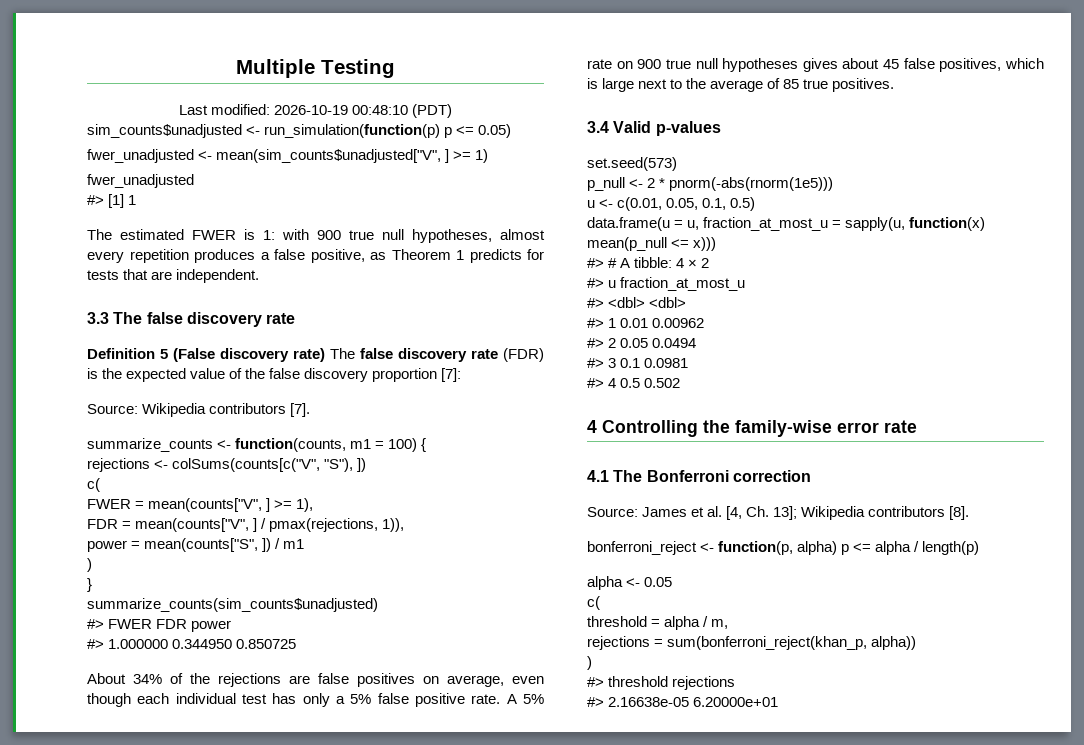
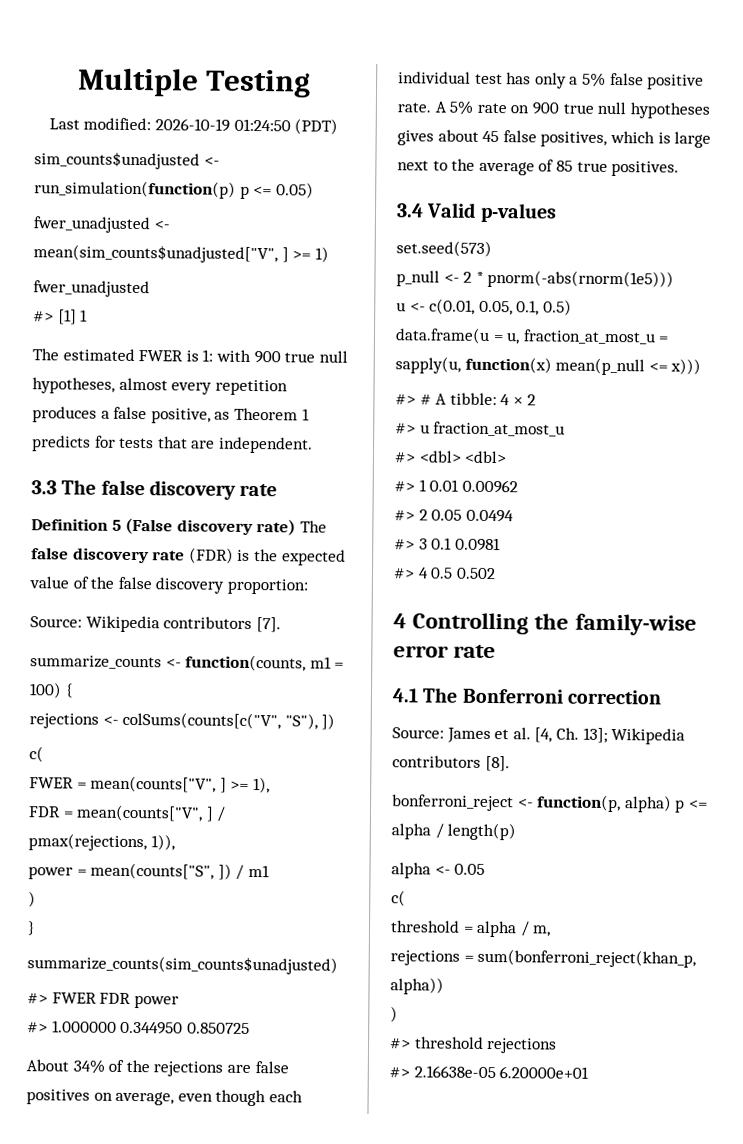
[352,105,409,115] 00:48:10 -> [233,118,291,132] 01:24:50
[372,368,462,382] proportion [7]: -> [226,578,308,595] proportion:

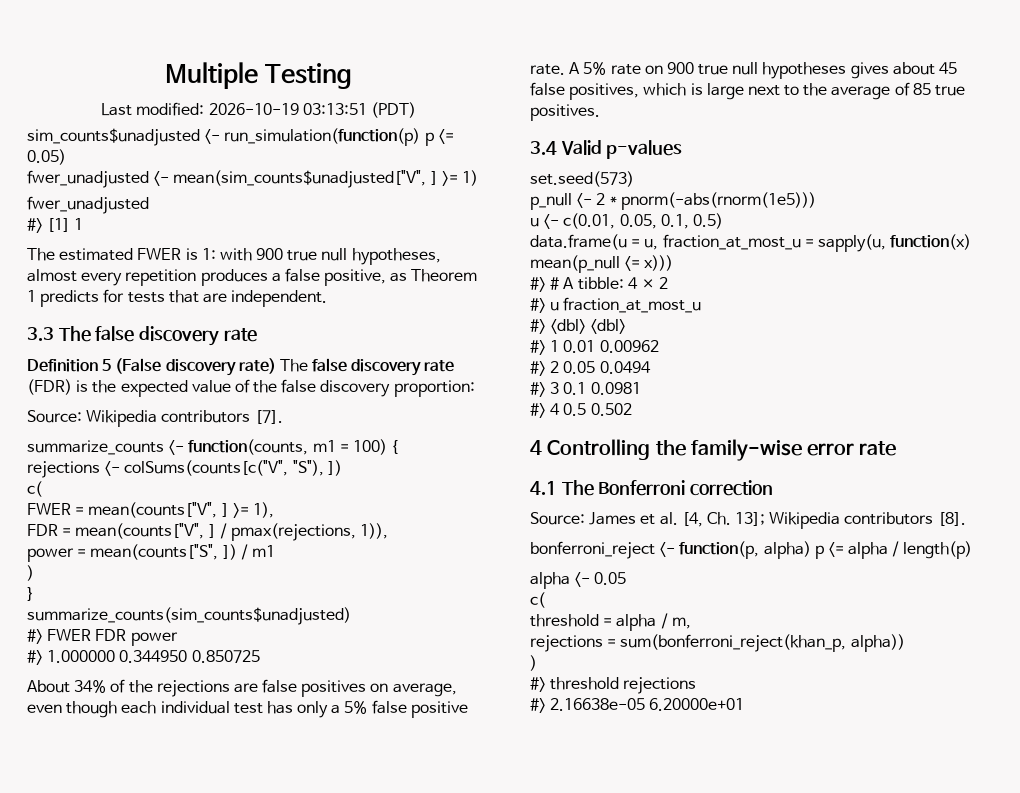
[233,118,291,132] 01:24:50 -> [302,103,367,115] 03:13:51

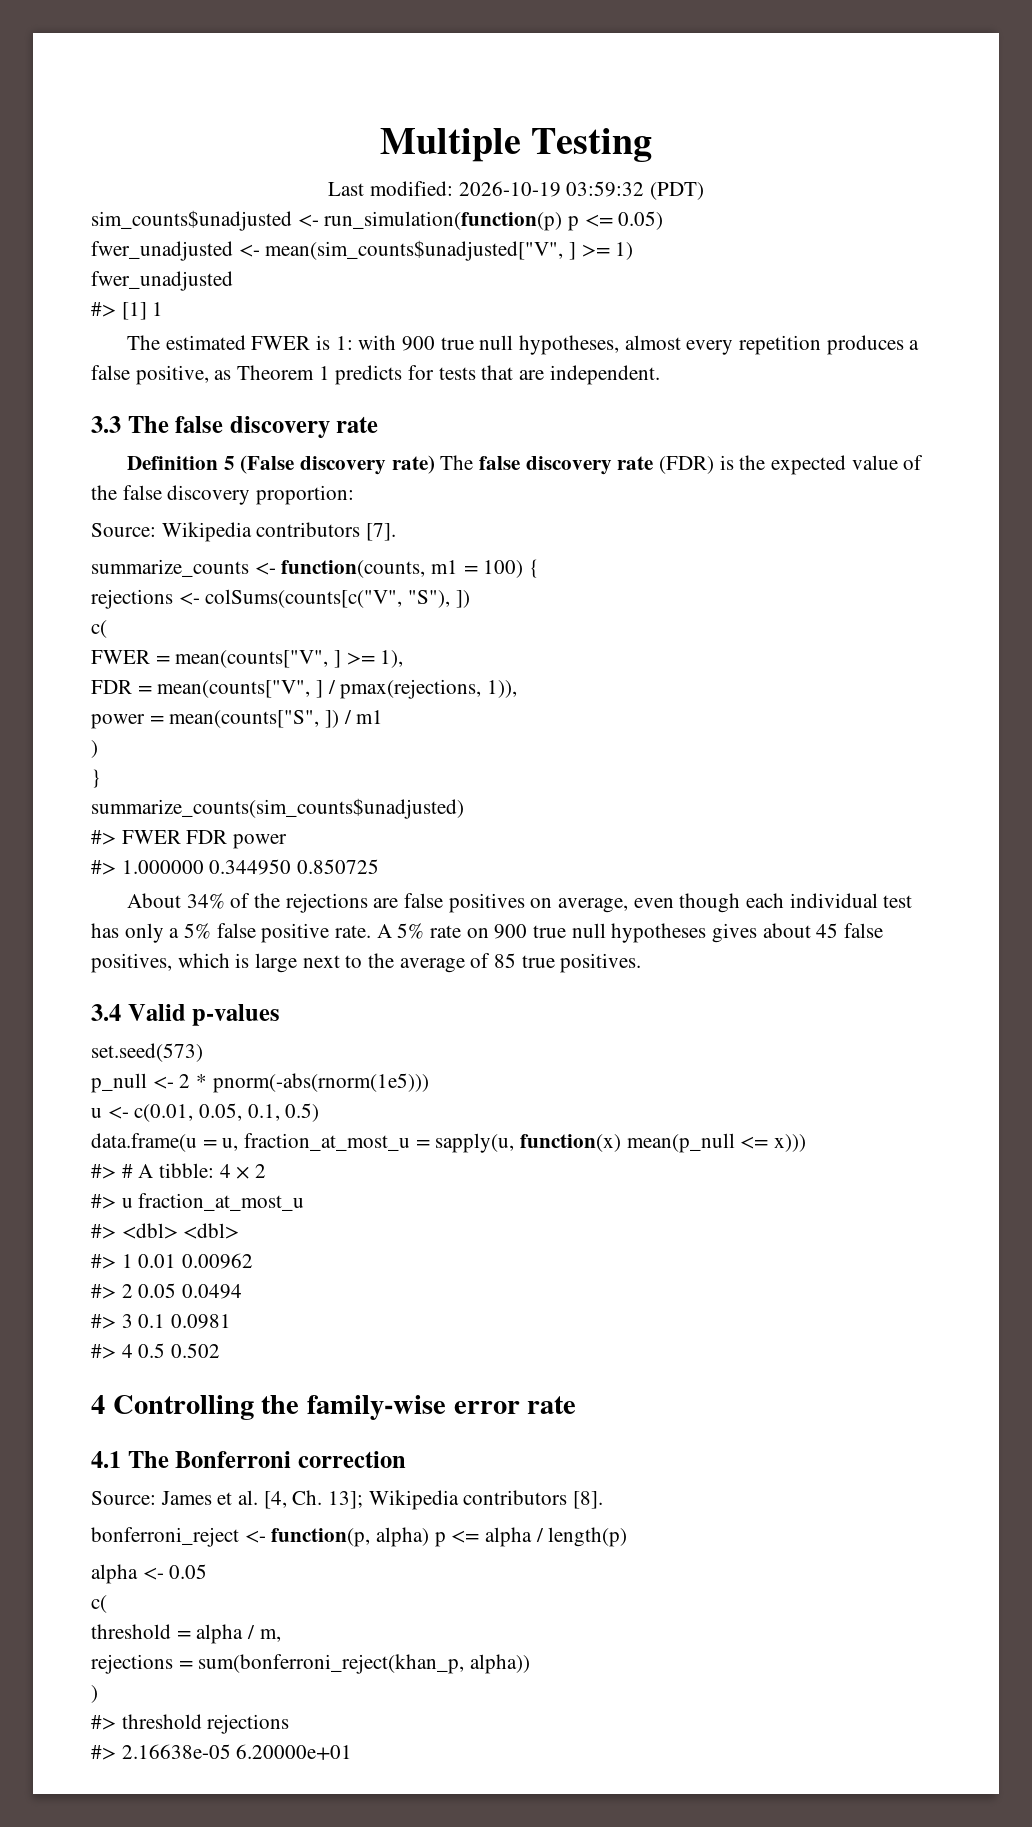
[302,103,367,115] 03:13:51 -> [566,181,645,197] 03:59:32

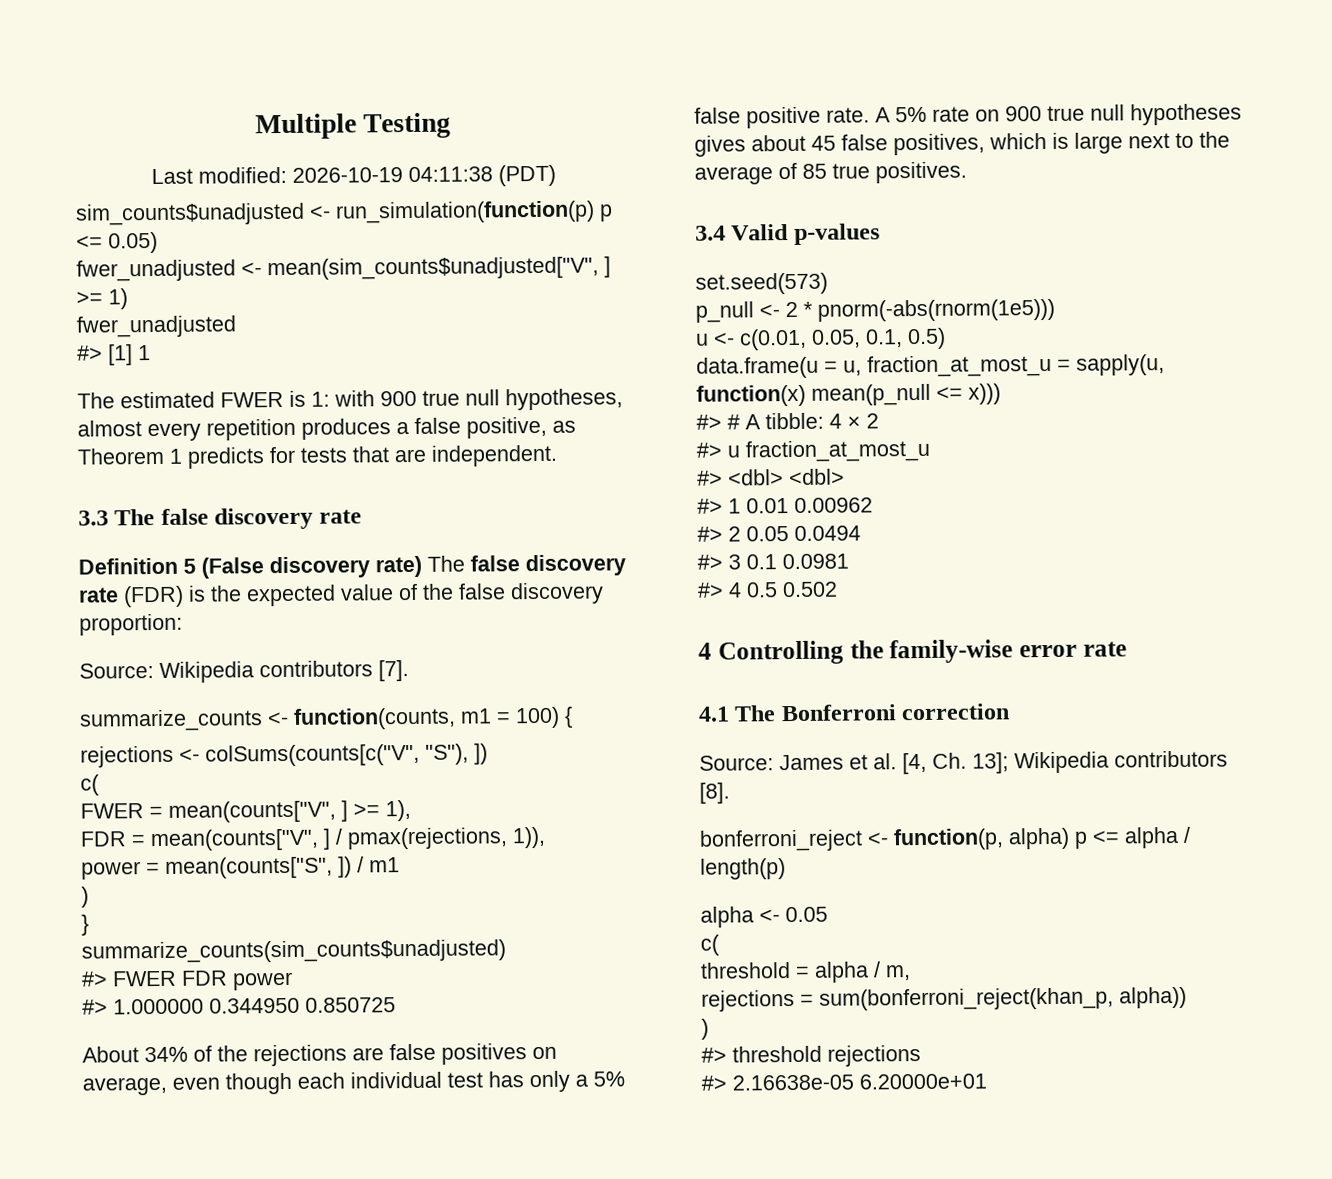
[566,181,645,197] 03:59:32 -> [407,166,493,183] 04:11:38

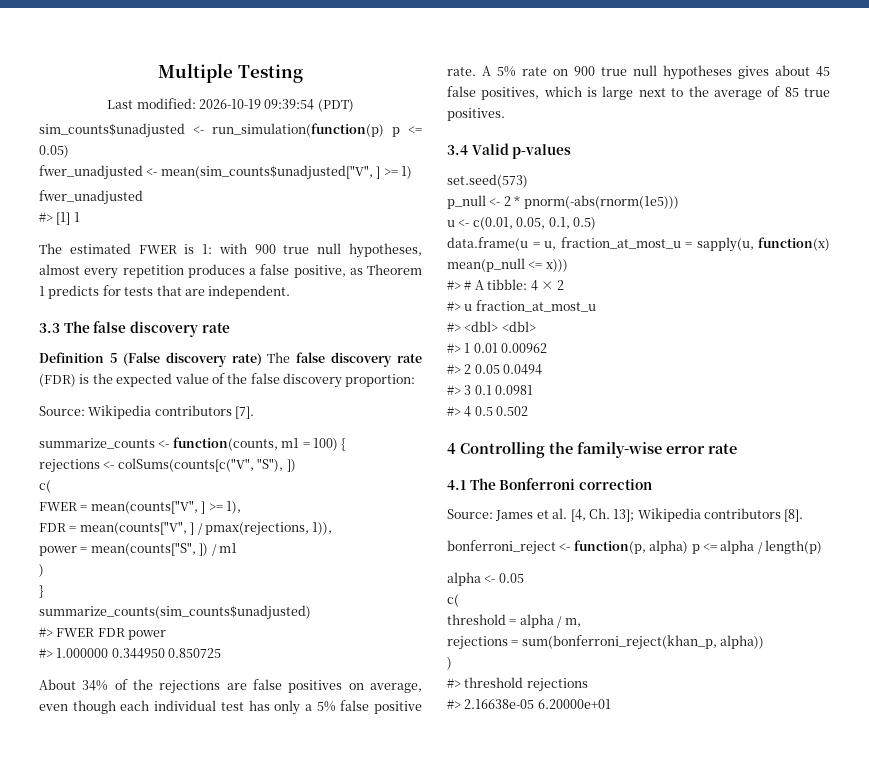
[407,166,493,183] 04:11:38 -> [264,99,315,110] 09:39:54

